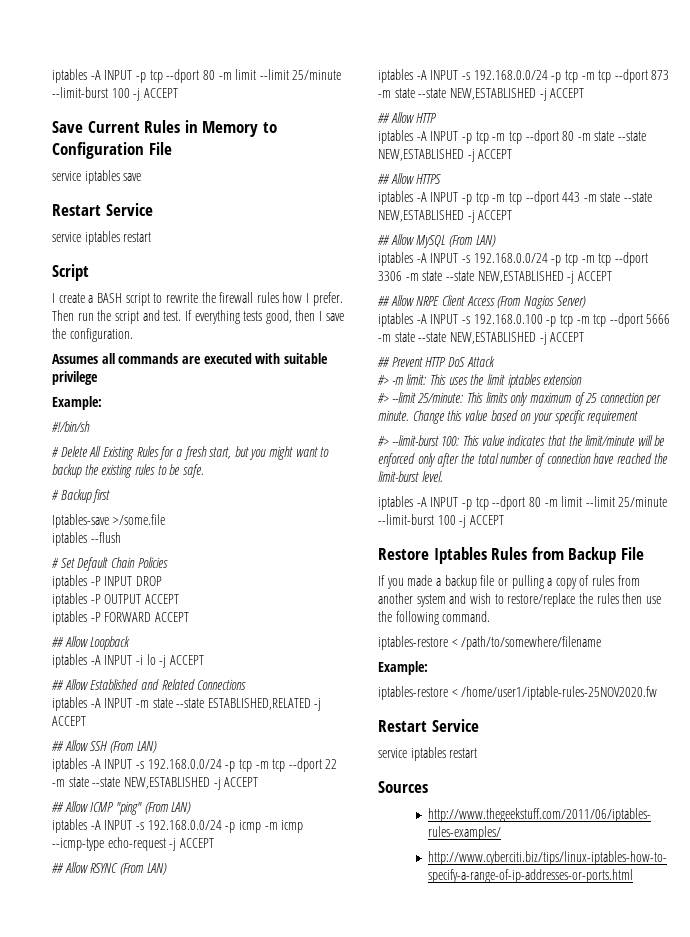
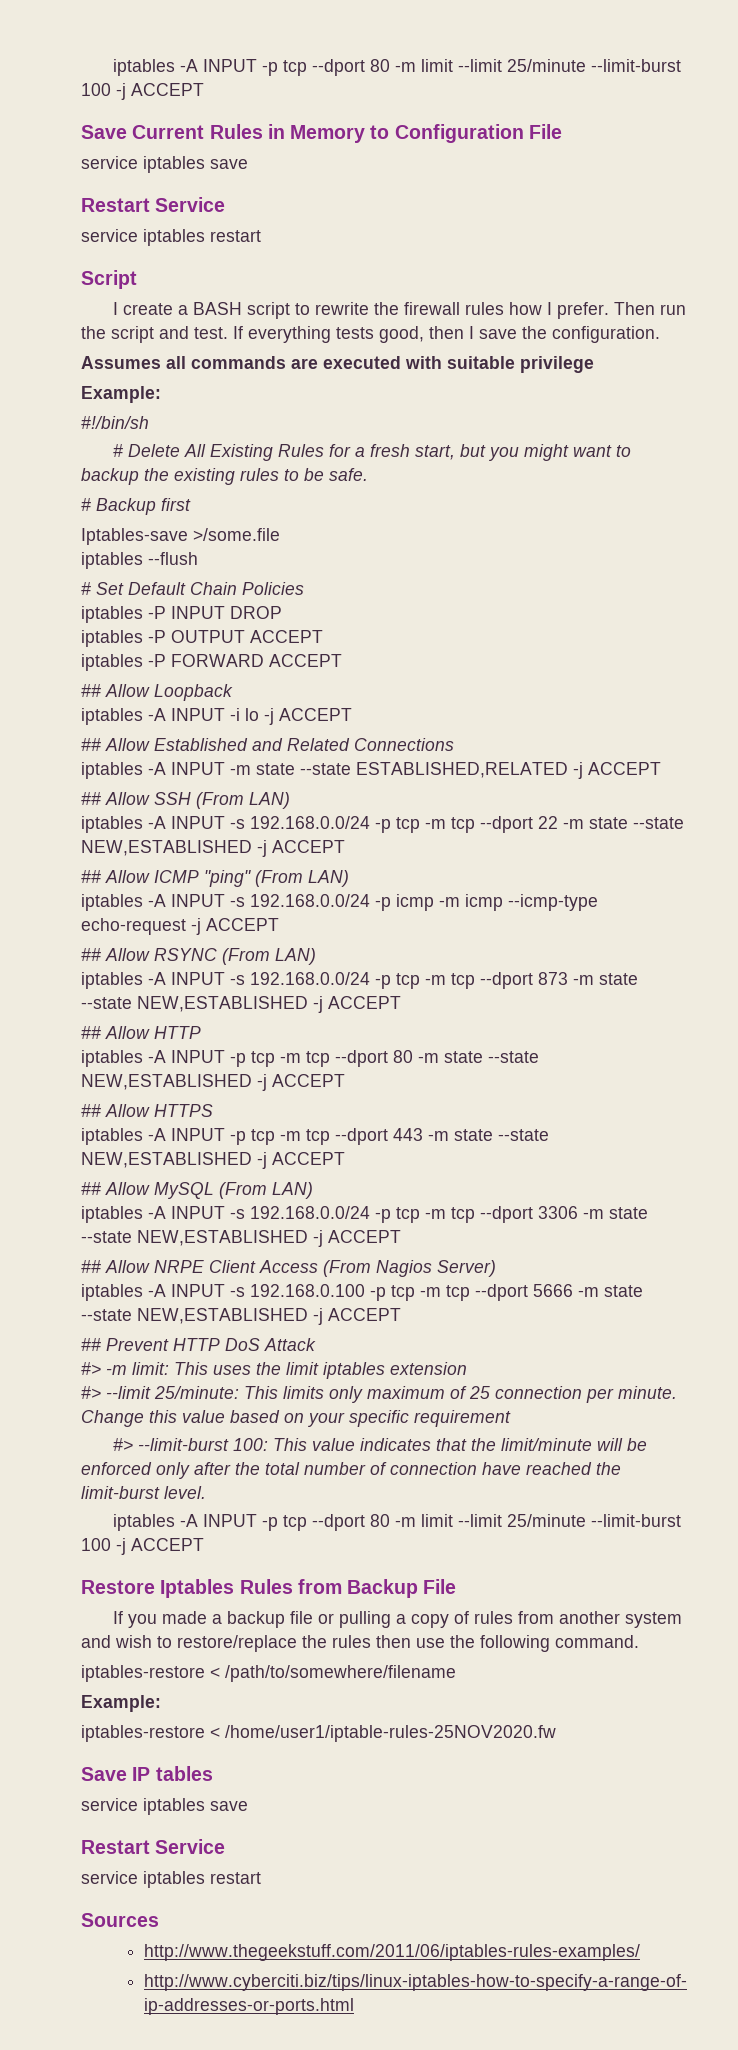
(658, 693) none -> [81,1766,213,1781] [81,1798,248,1815] // Save IP tables // service iptables save

